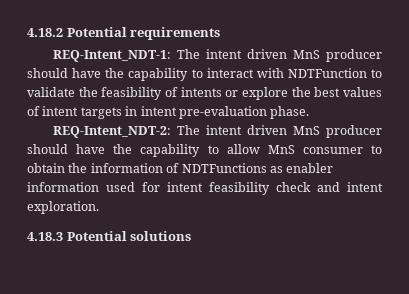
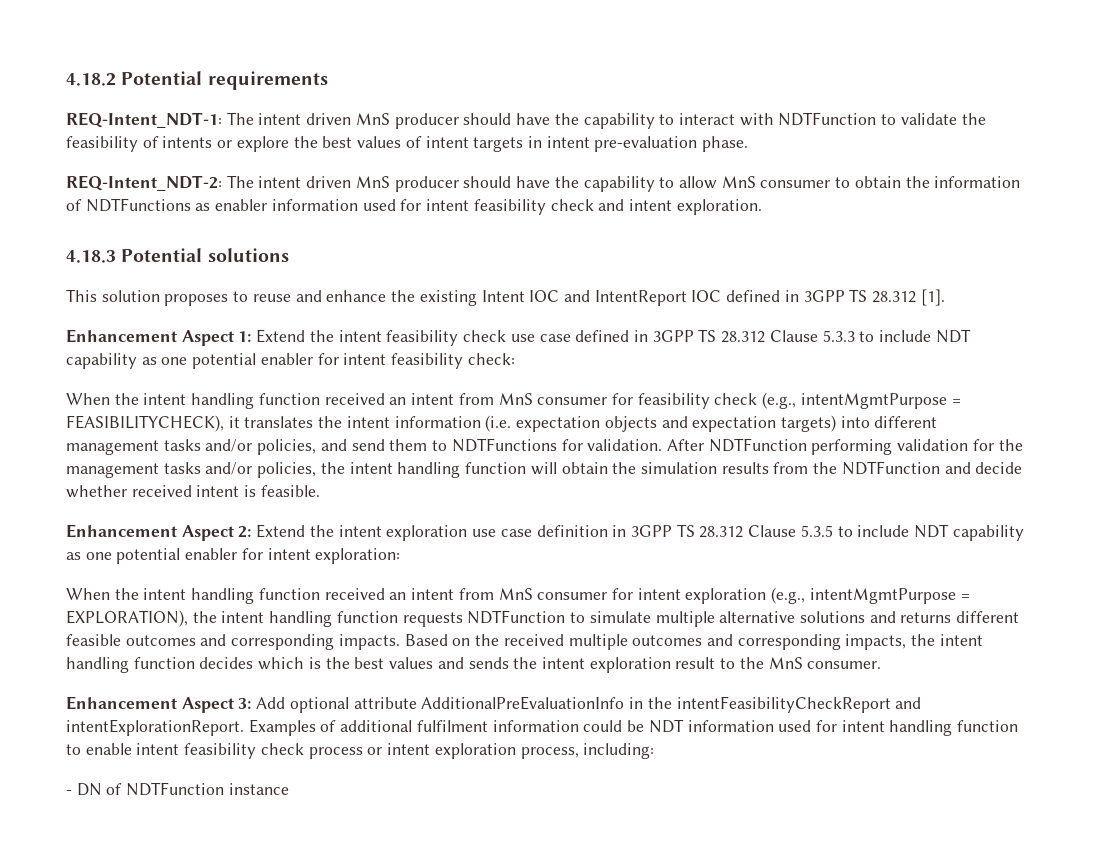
(192, 236) none -> [66,289,945,306] [66,329,971,346] [66,353,515,369] [66,392,961,409] [66,415,938,432] [66,438,1023,455] [66,461,1023,478] [66,485,320,498] [66,524,1024,541] [66,548,401,564] [66,587,970,604] [66,610,1020,627] [66,634,983,650] [66,657,882,673] [66,696,922,713] [66,719,1019,736] [66,743,655,759] [66,782,289,796] // This solution proposes to reuse and enhance the existing Intent IOC and IntentReport IOC defined in 3GPP TS 28.312 [1]. // Enhancement Aspect 1: Extend the intent feasibility check use case defined in 3GPP TS 28.312 Clause 5.3.3 to include NDT capability as one potential enabler for intent feasibility check: // When the intent handling function received an intent from MnS consumer for feasibility check (e.g., intentMgmtPurpose = FEASIBILITYCHECK), it translates the intent information (i.e. expectation objects and expectation targets) into different management tasks and/or policies, and send them to NDTFunctions for validation. After NDTFunction performing validation for the management tasks and/or policies, the intent handling function will obtain the simulation results from the NDTFunction and decide whether received intent is feasible. // Enhancement Aspect 2: Extend the intent exploration use case definition in 3GPP TS 28.312 Clause 5.3.5 to include NDT capability as one potential enabler for intent exploration: // When the intent handling function received an intent from MnS consumer for intent exploration (e.g., intentMgmtPurpose = EXPLORATION), the intent handling function requests NDTFunction to simulate multiple alternative solutions and returns different feasible outcomes and corresponding impacts. Based on the received multiple outcomes and corresponding impacts, the intent handling function decides which is the best values and sends the intent exploration result to the MnS consumer. // Enhancement Aspect 3: Add optional attribute AdditionalPreEvaluationInfo in the intentFeasibilityCheckReport and intentExplorationReport. Examples of additional fulfilment information could be NDT information used for intent handling function to enable intent feasibility check process or intent exploration process, including: // - DN of NDTFunction instance

